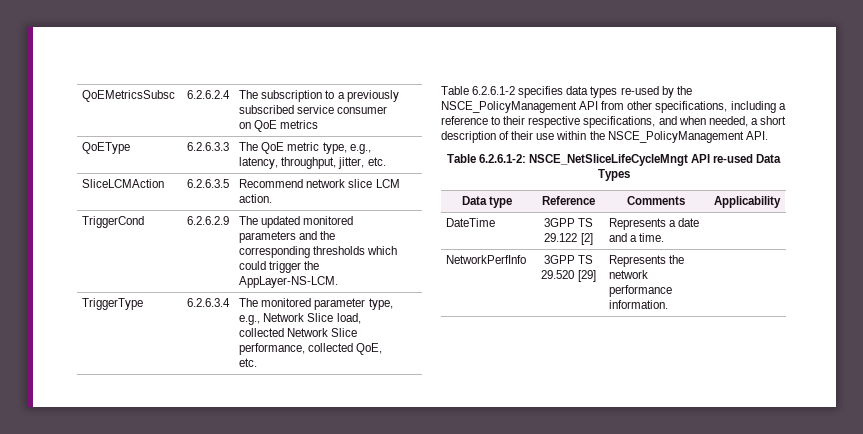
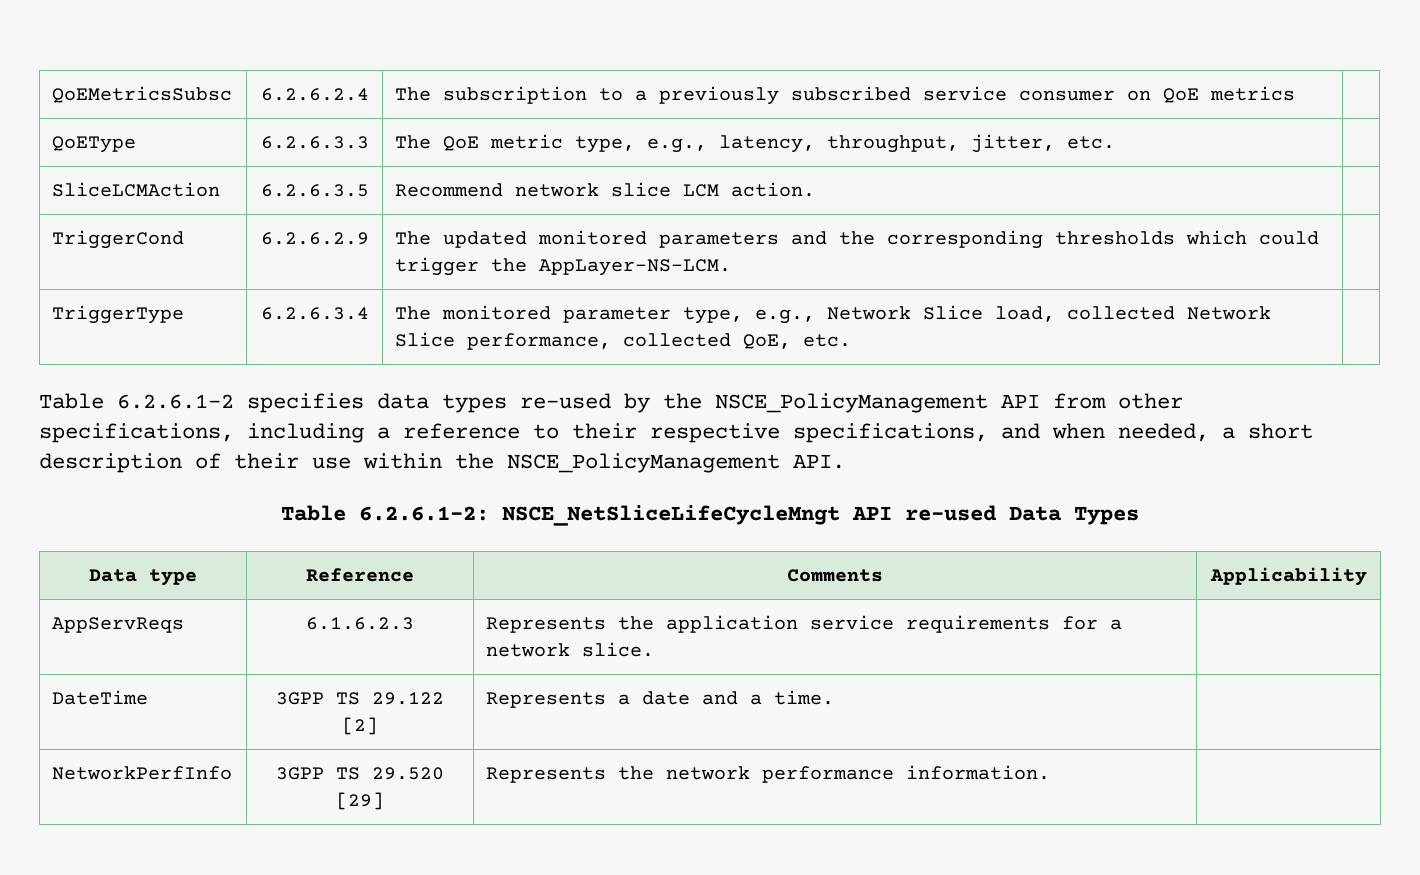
(781, 202) none -> [52,617,185,633] [306,617,414,630] [486,615,1123,633] [486,642,655,657] // AppServReqs | 6.1.6.2.3 | Represents the application service requirements for a network slice. |

